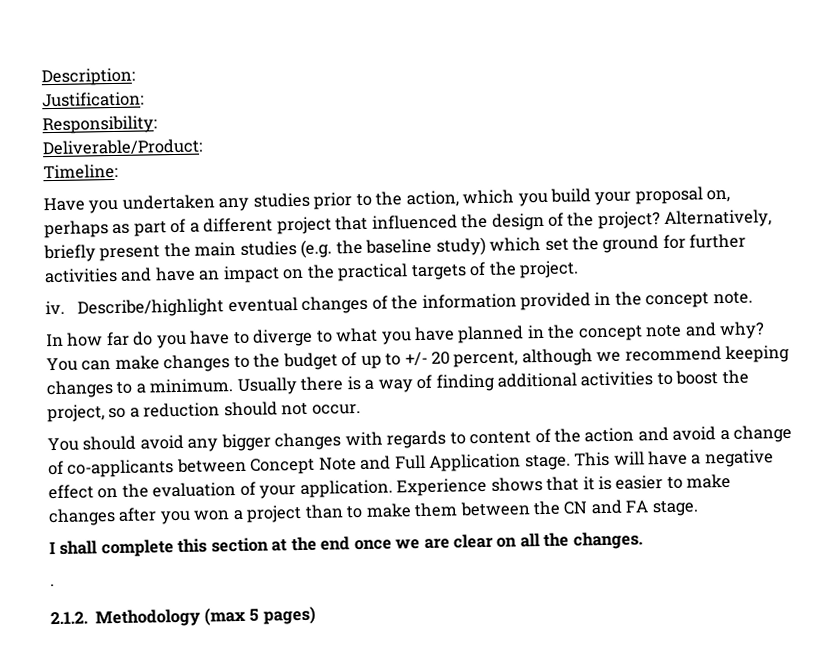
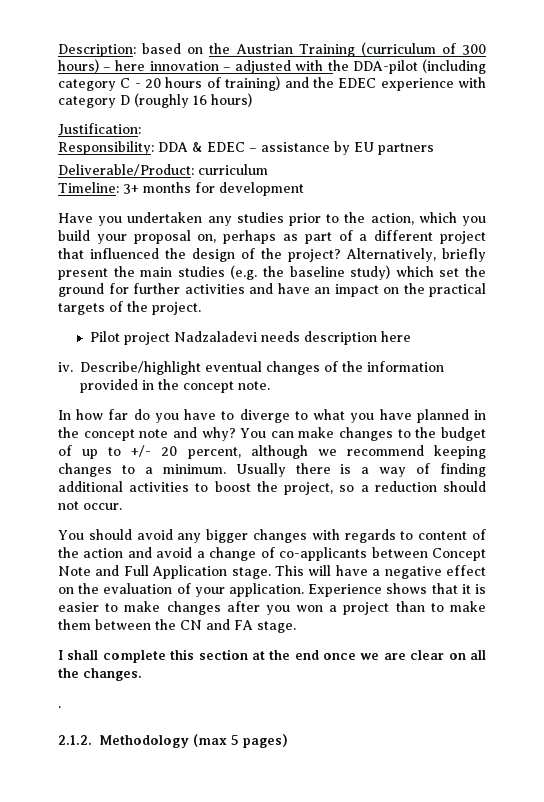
[42,91,144,108] [42,115,157,135] // Justification: // Responsibility: -> [142,42,486,57] [58,59,487,74] [58,76,487,91] [58,93,252,108] [58,123,141,136] [58,141,434,155] based on the Austrian Training (curriculum of 300 hours) – here innovation – adjusted with the DDA-pilot (including category C - 20 hours of training) and the EDEC experience with category D (roughly 16 hours) // Justification: // Responsibility: DDA & EDEC – assistance by EU partners
(203, 147) none -> [198,164,268,175] curriculum
(118, 171) none -> [123,182,304,196] 3+ months for development
(580, 269) none -> [89,331,411,345] // Pilot project Nadzaladevi needs description here

